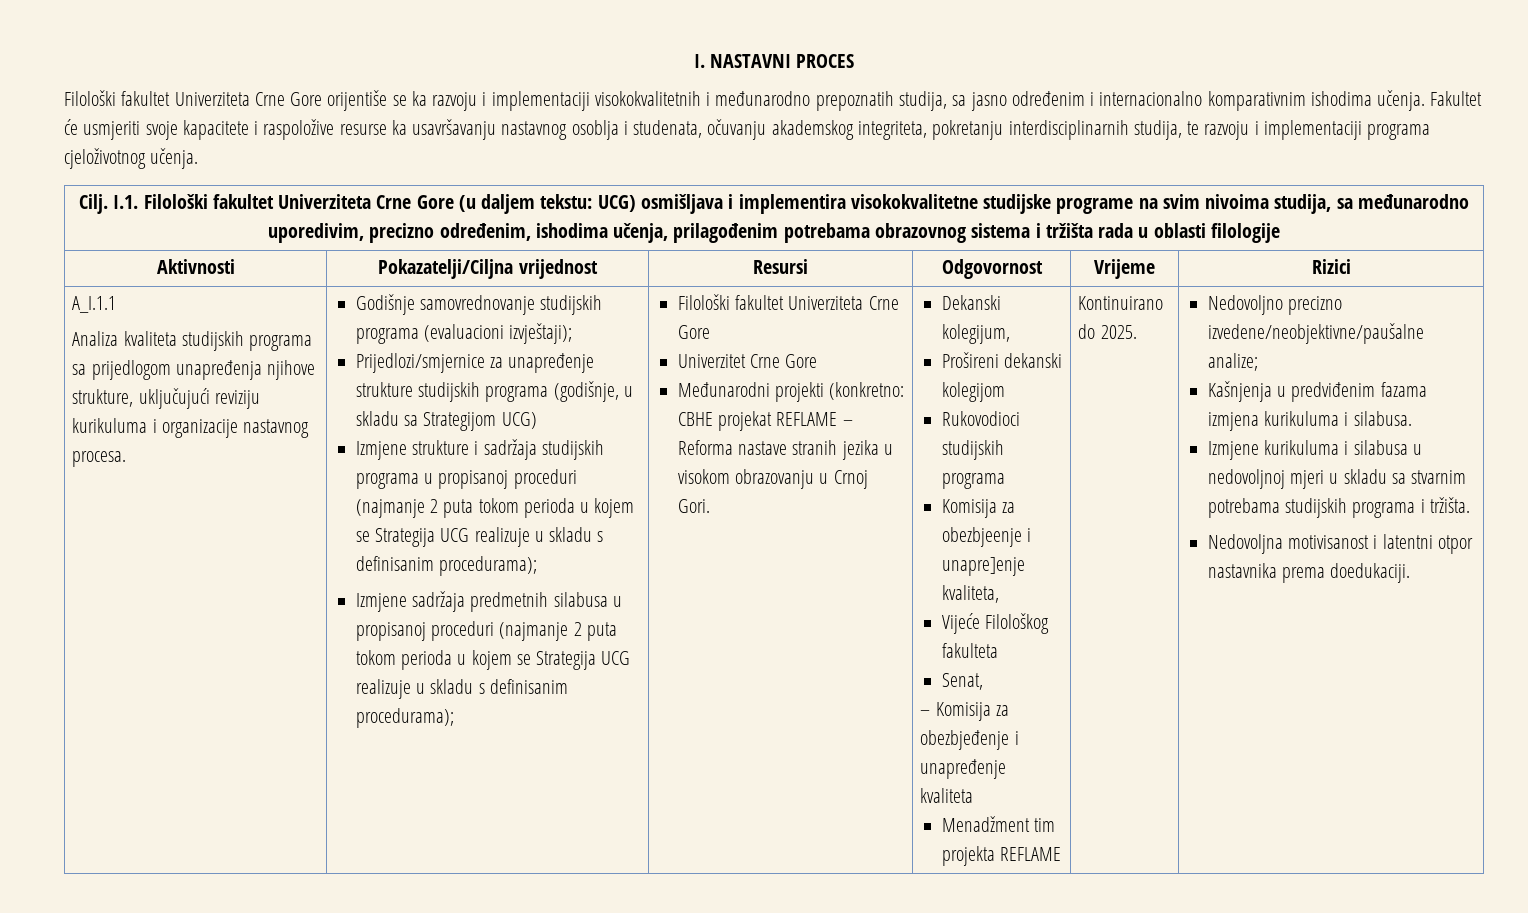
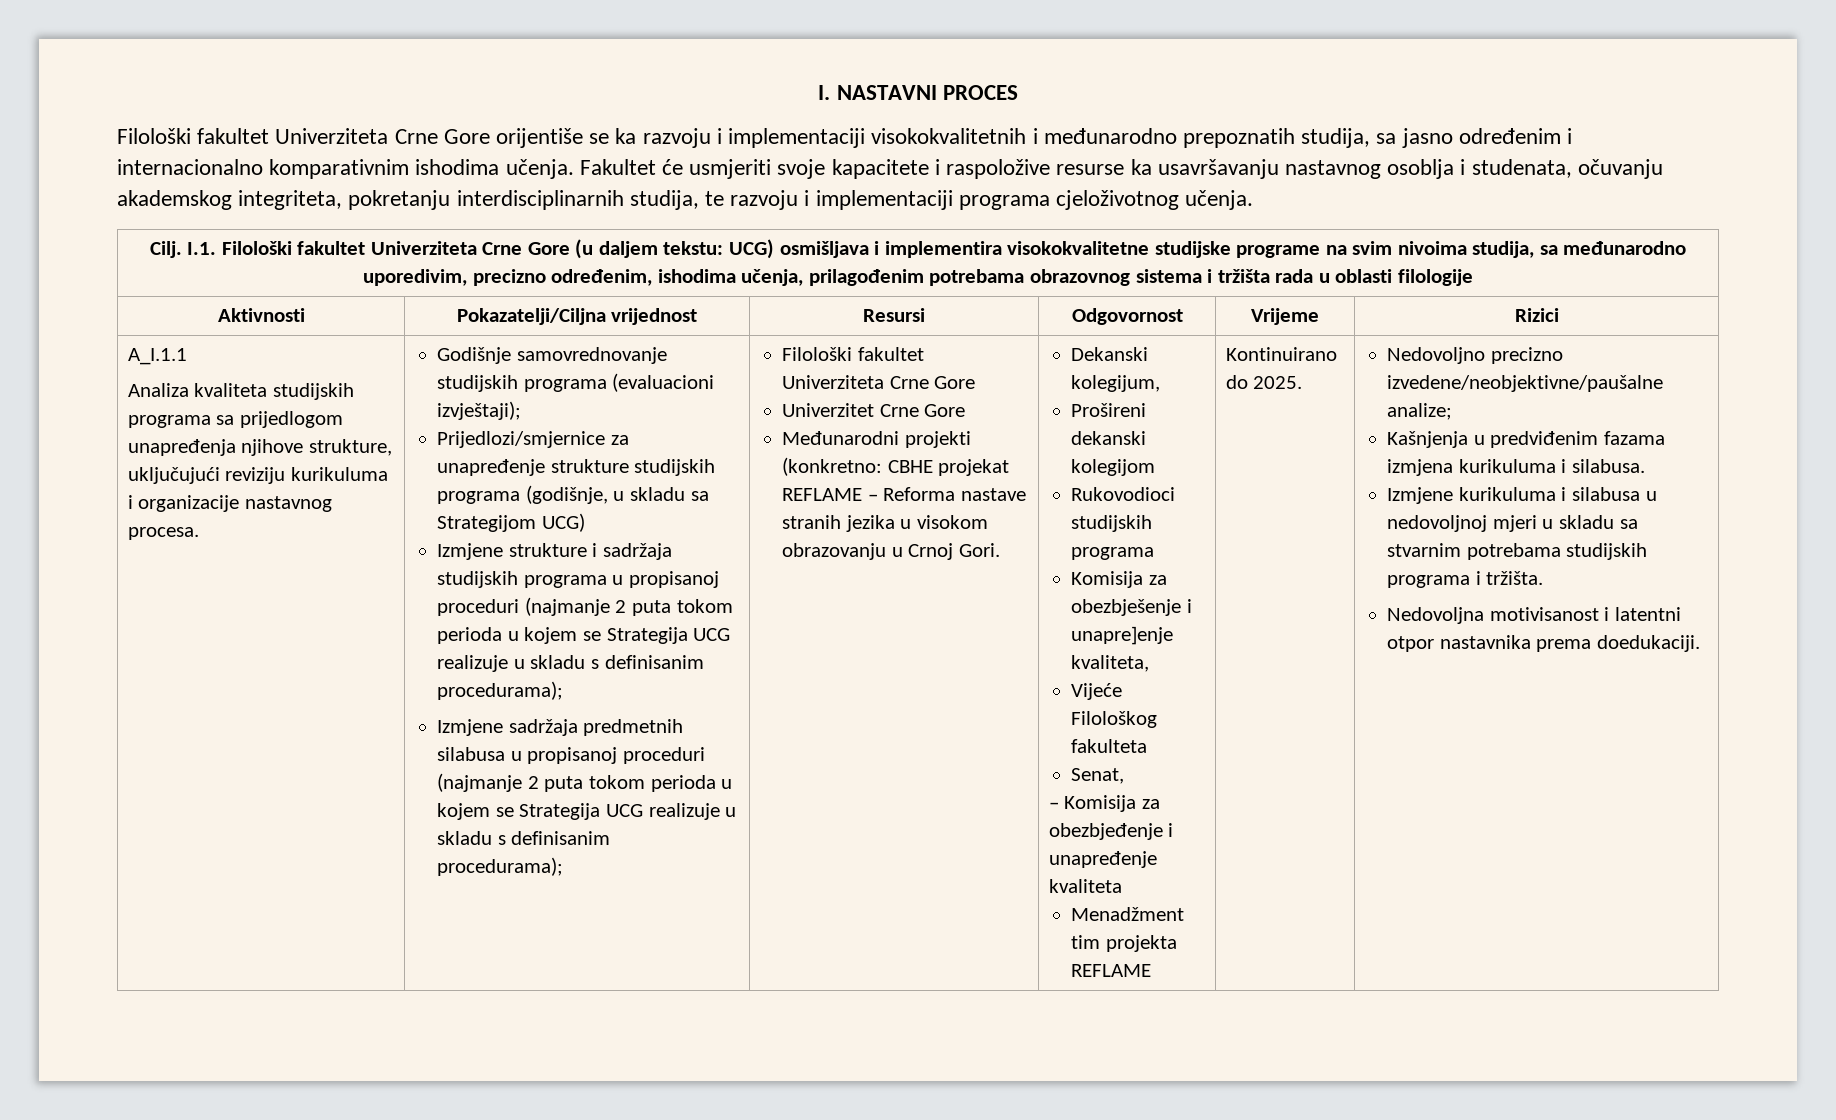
[941,527,1022,547] obezbjeenje -> [1071,599,1182,616] obezbješenje

